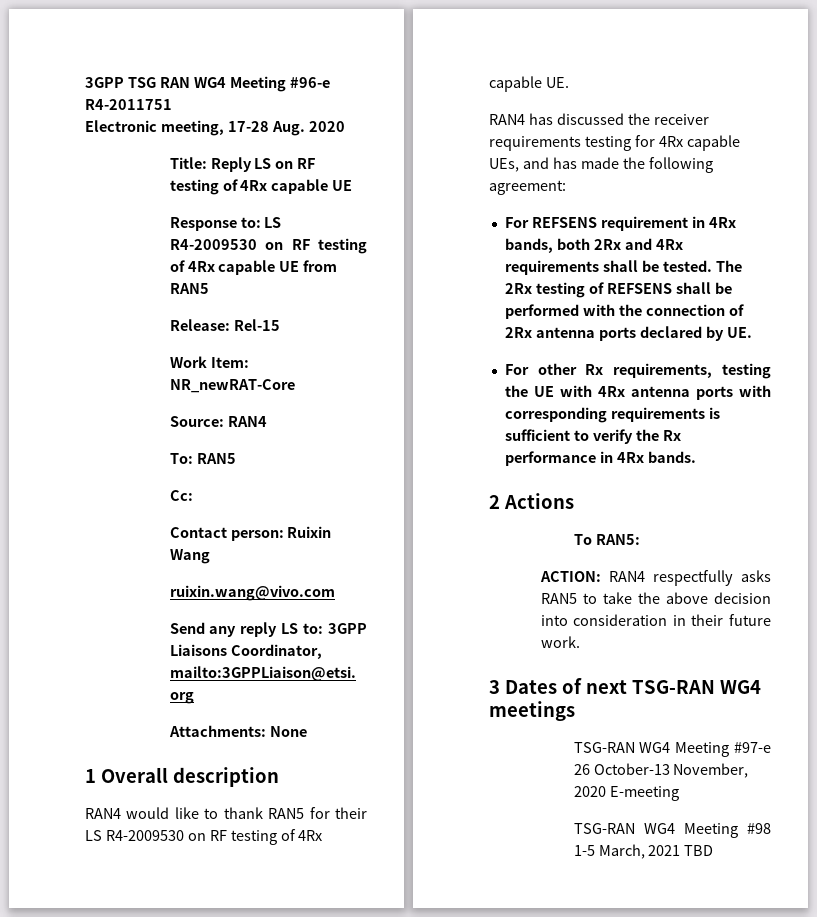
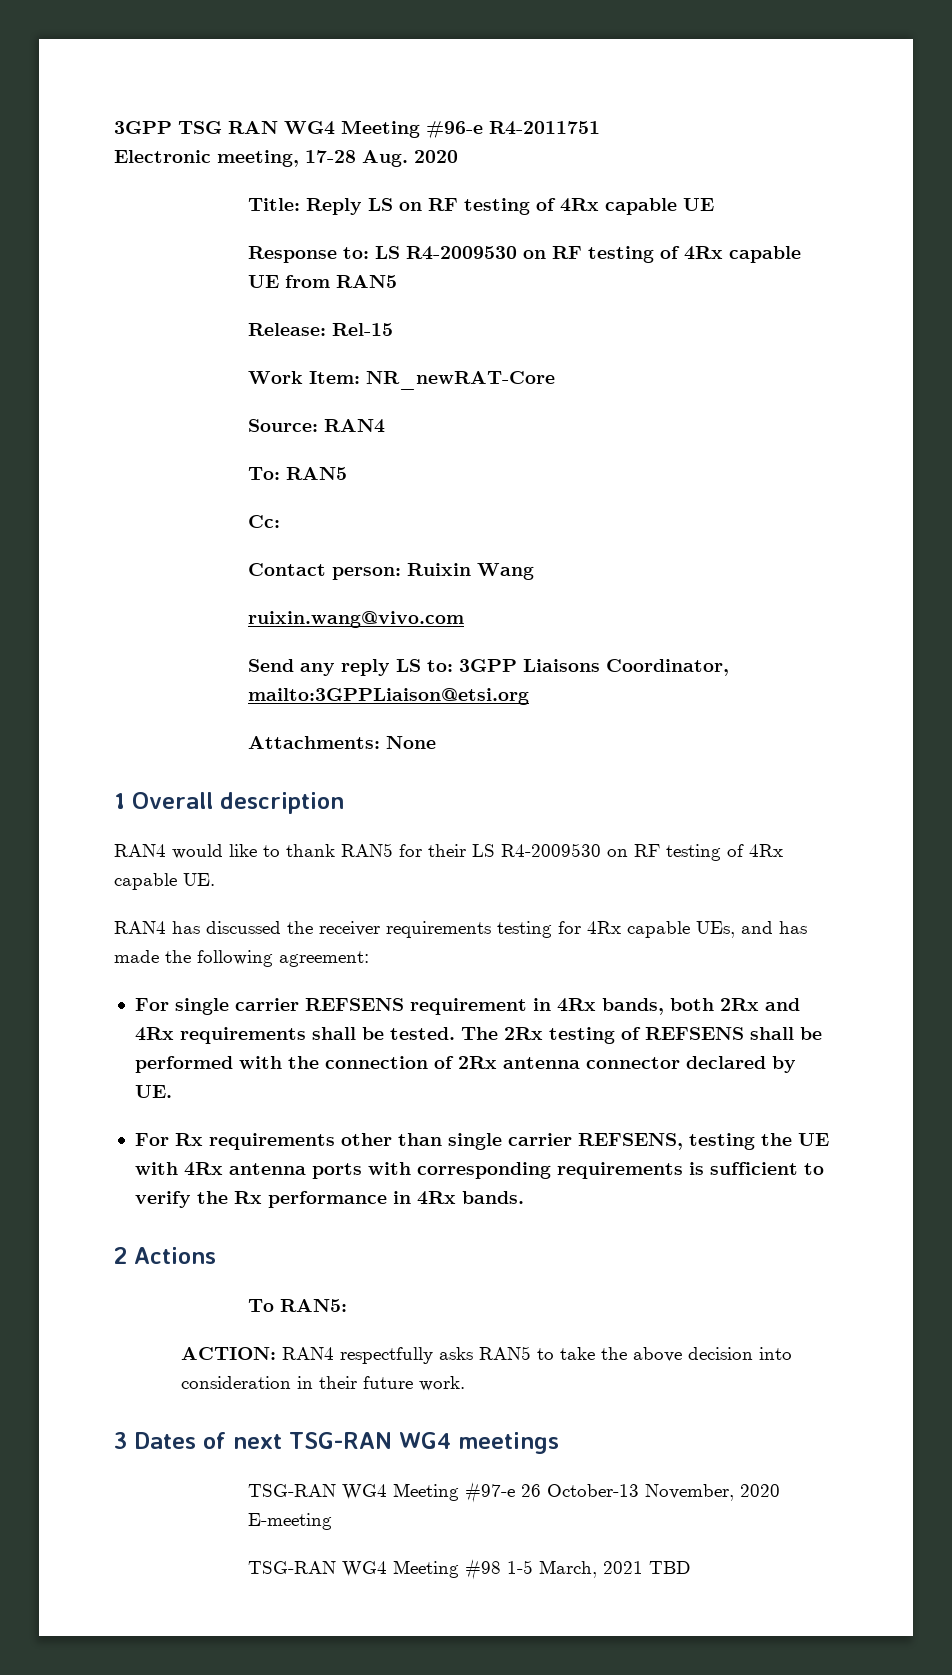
(529, 222) none -> [174,998,299,1015] single carrier
[598,327,636,341] ports -> [585,1057,680,1069] connector
[537,363,713,378] other Rx requirements, -> [174,1133,683,1150] Rx requirements other than single carrier REFSENS,

